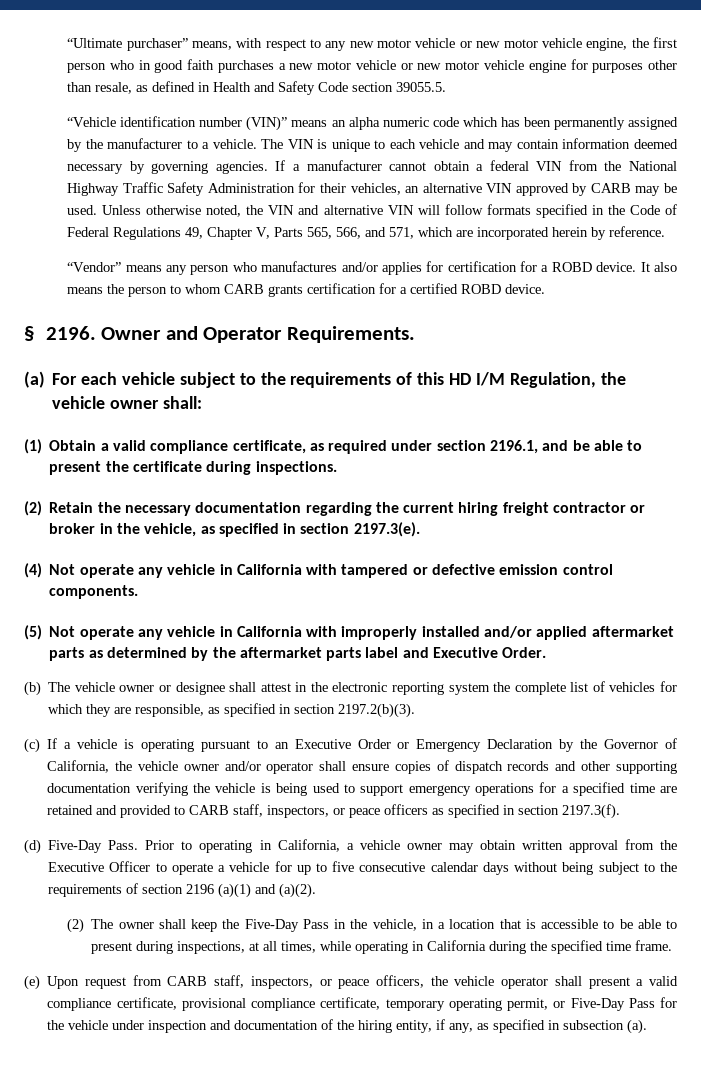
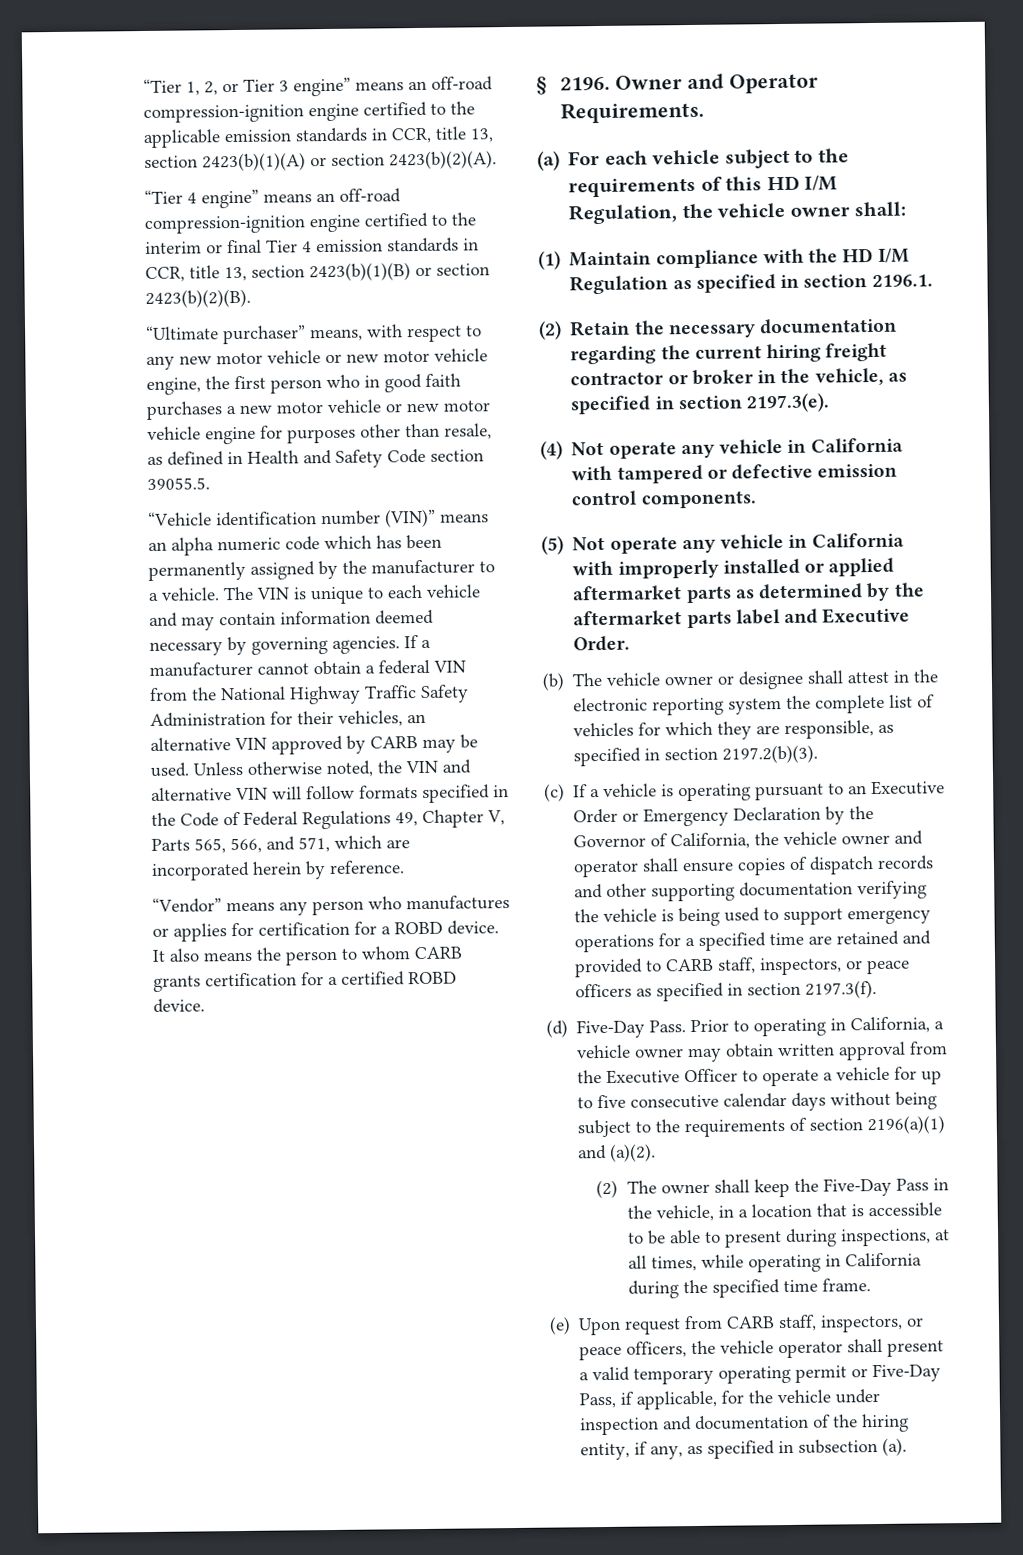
(67, 43) none -> [143,76,494,97] [143,101,476,124] [143,126,495,149] [144,150,498,172] [144,188,402,209] [144,212,477,234] [145,237,480,254] [145,262,491,282] [145,288,252,308] “Tier 1, 2, or Tier 3 engine” means an off-road compression-ignition engine certified to the applicable emission standards in CCR, title 13, section 2423(b)(1)(A) or section 2423(b)(2)(A). // “Tier 4 engine” means an off-road compression-ignition engine certified to the interim or final Tier 4 emission standards in CCR, title 13, section 2423(b)(1)(B) or section 2423(b)(2)(B). //
[341,262,378,272] and/or -> [152,927,170,937] or
[49,440,643,454] [49,461,337,475] Obtain a valid compliance certificate, as required under section 2196.1, and be able to present the certificate during inspections. -> [569,247,910,269] [569,274,933,295] Maintain compliance with the HD I/M Regulation as specified in section 2196.1.
[484,626,533,638] and/or -> [804,563,826,573] or
[224,761,261,771] and/or -> [894,830,924,845] and
[186,883,252,898] 2196 (a)(1) -> [867,1115,946,1135] 2196(a)(1)
[47,997,381,1011] compliance certificate, provisional compliance certificate, -> (631, 1374) none
[507,998,548,1011] permit, -> [795,1365,848,1383] permit
[628,998,655,1008] Pass -> [579,1390,718,1410] Pass, if applicable,

